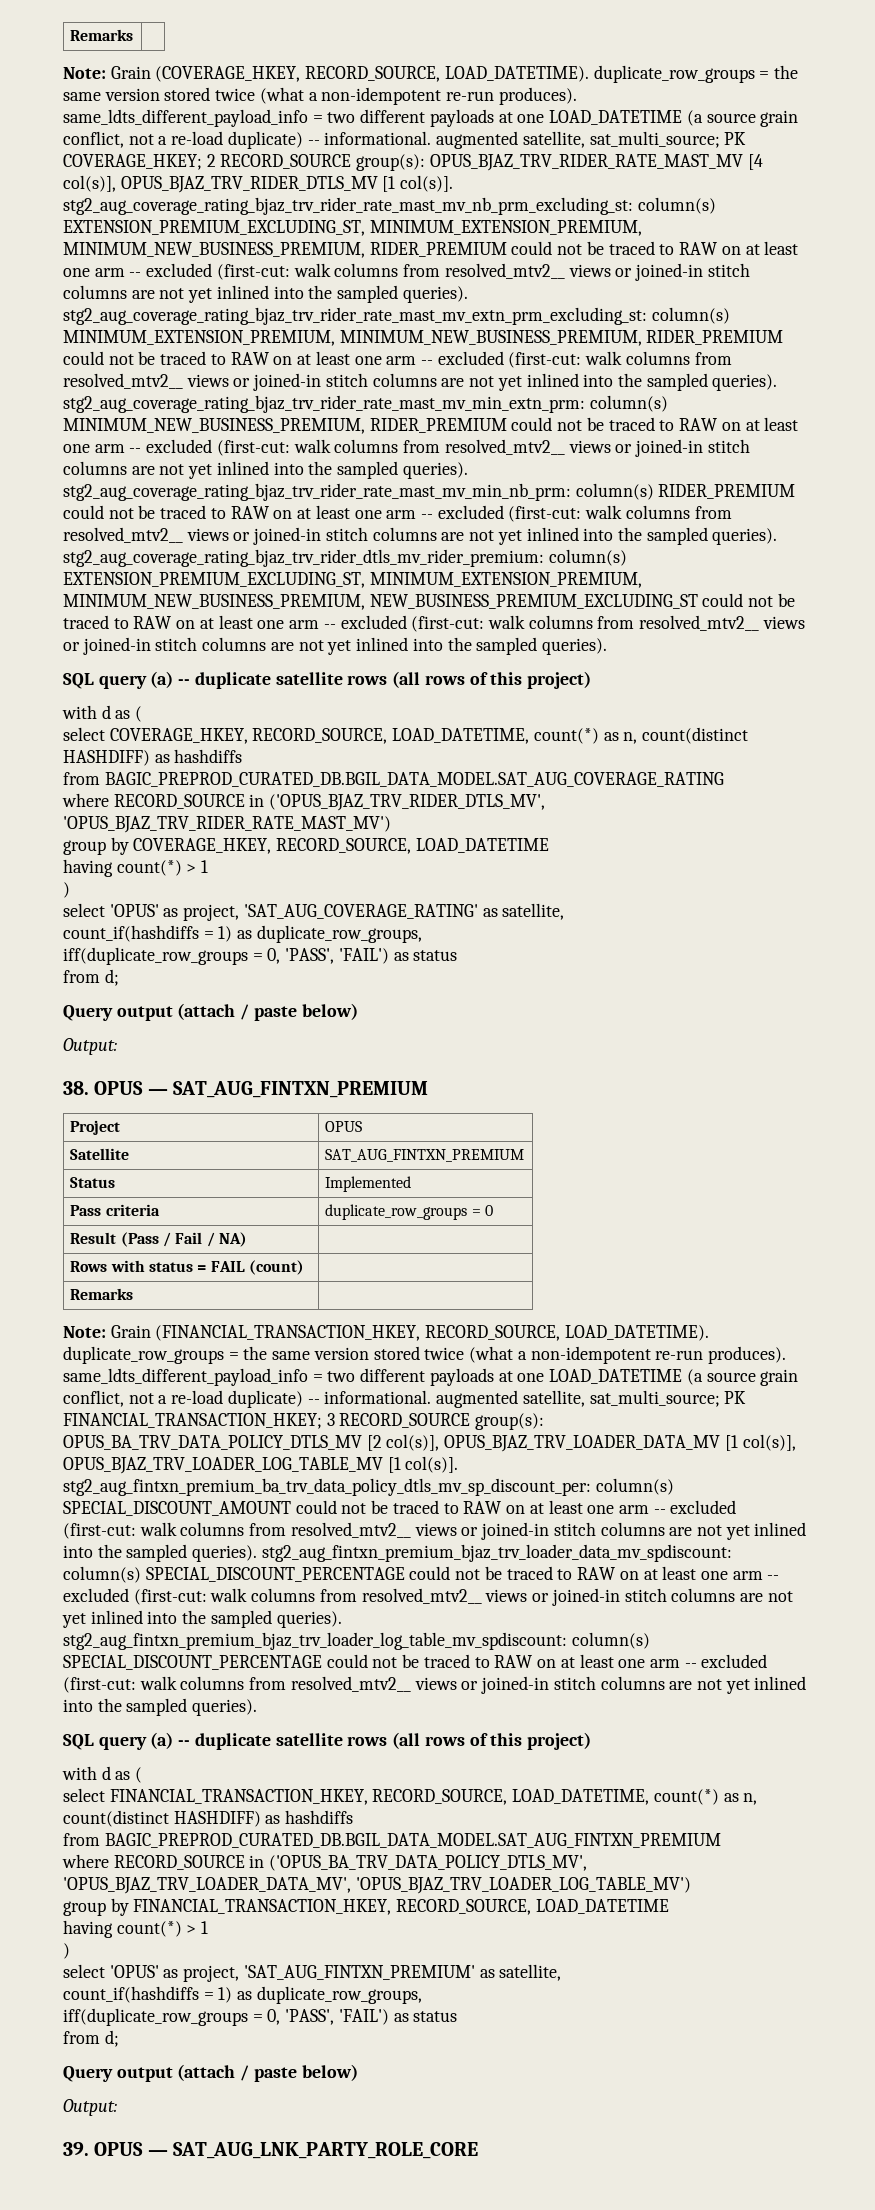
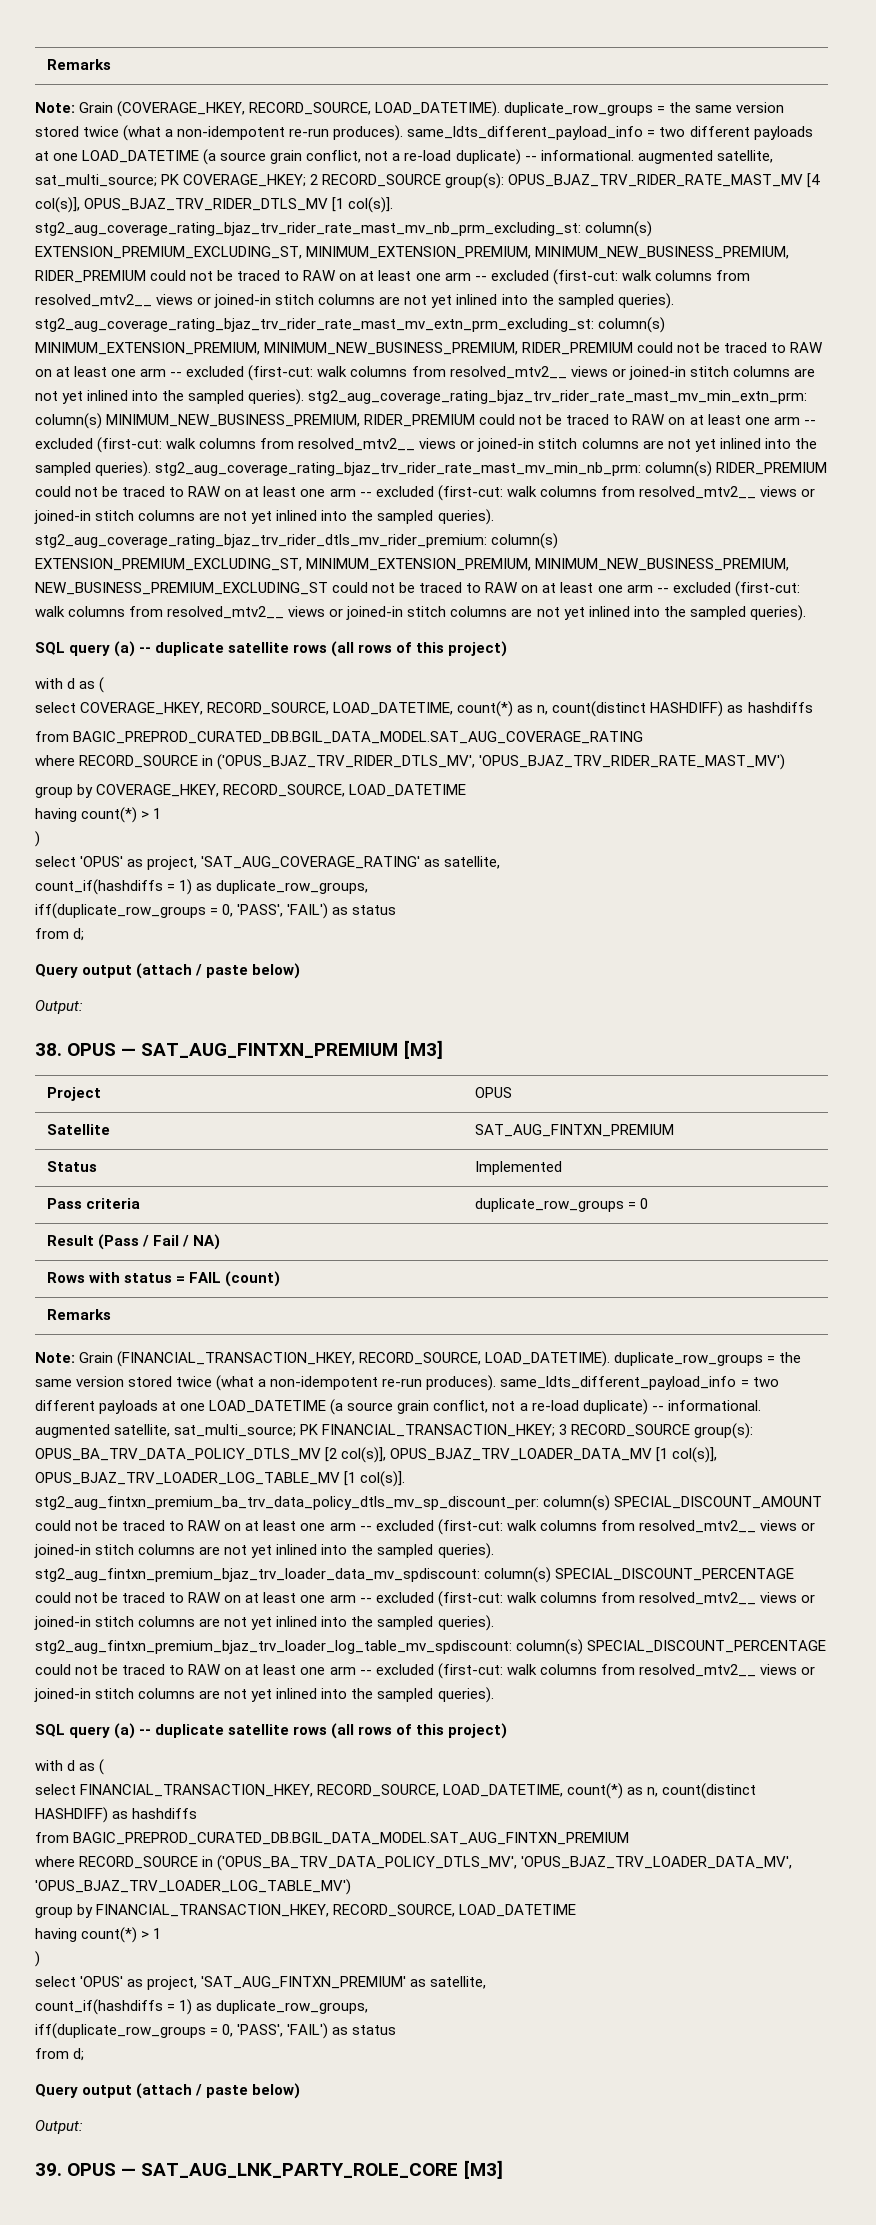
(428, 1089) none -> [403,1040,443,1059] [M3]
(478, 2150) none -> [463,2160,503,2179] [M3]

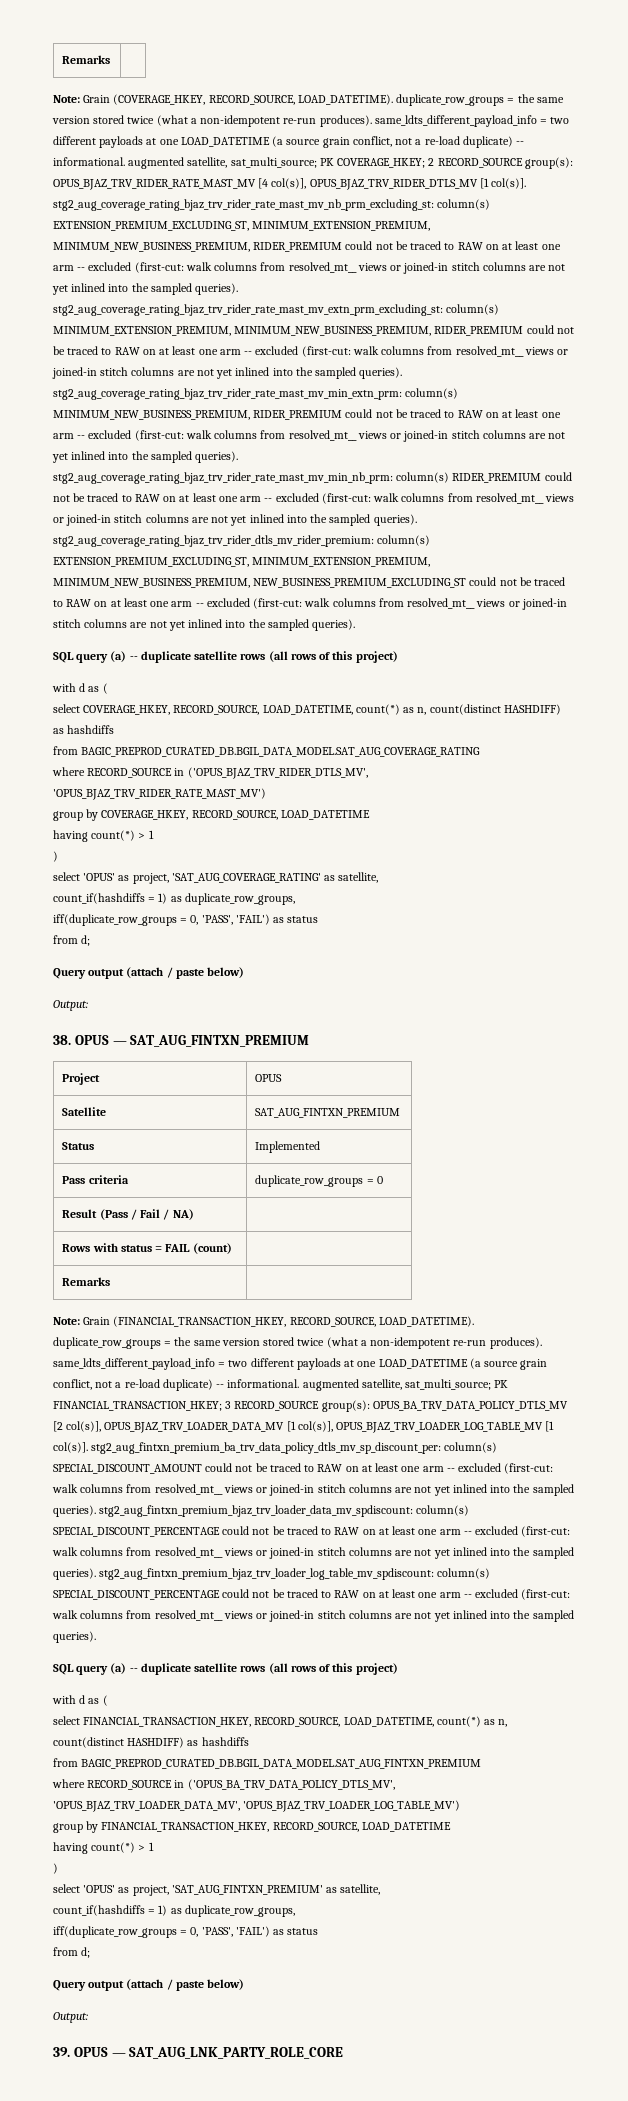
[35,294,152,307] resolved_mtv2__ -> [288,262,357,273] resolved_mt__
[449,366,567,379] resolved_mtv2__ -> [455,346,524,357] resolved_mt__
[298,438,416,451] resolved_mtv2__ -> [288,430,357,441] resolved_mt__
[638,486,756,499] resolved_mtv2__ -> [475,493,544,504] resolved_mt__
[167,606,285,619] resolved_mtv2__ -> [407,598,476,609] resolved_mt__
[403,1040,443,1059] [M3] -> (310, 1041) none
[638,1520,756,1533] resolved_mtv2__ -> [154,1484,223,1495] resolved_mt__
[638,1592,756,1605] resolved_mtv2__ -> [154,1547,223,1558] resolved_mt__
[638,1664,756,1677] resolved_mtv2__ -> [154,1610,223,1621] resolved_mt__
[463,2160,503,2179] [M3] -> (344, 2053) none

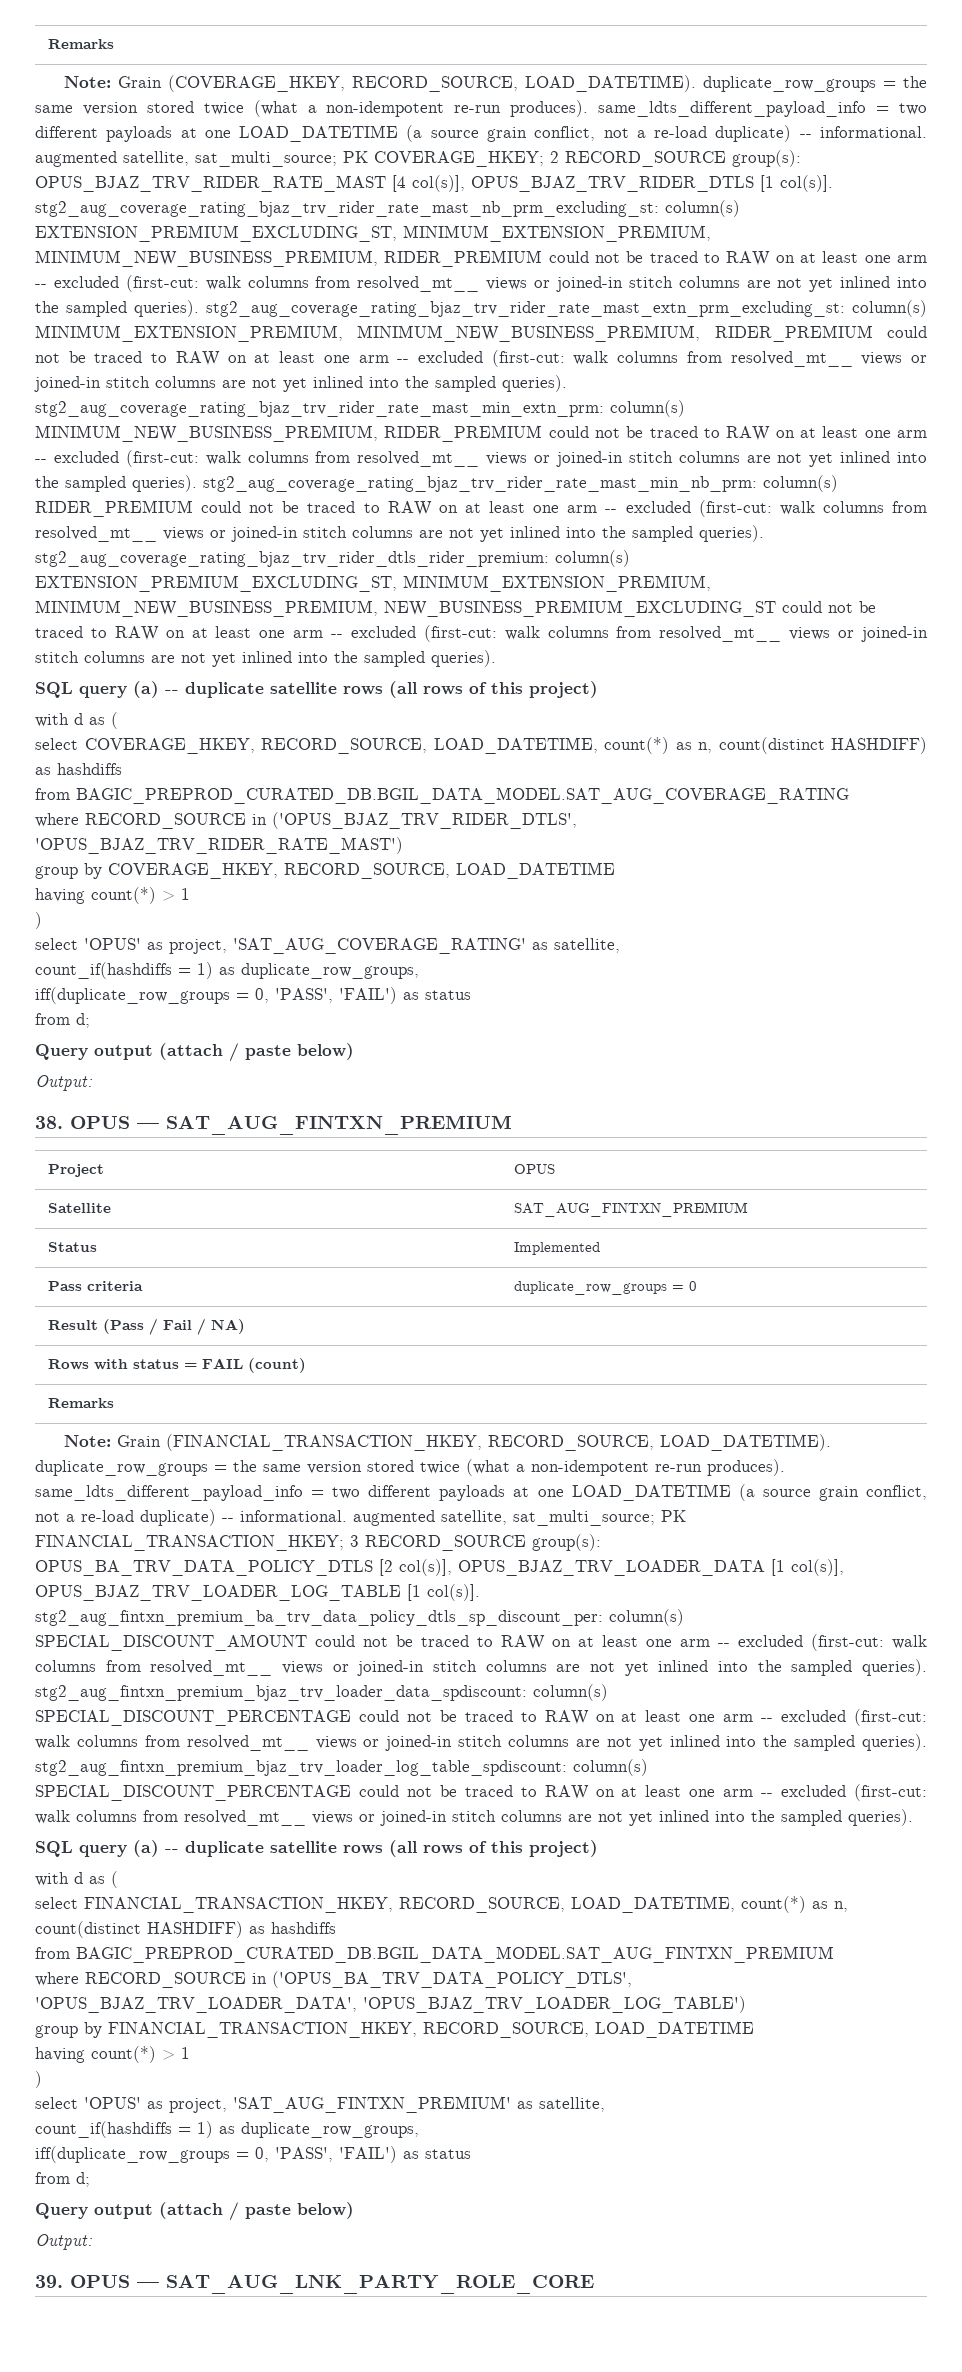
[53,179,256,190] OPUS_BJAZ_TRV_RIDER_RATE_MAST_MV -> [35,175,386,192] OPUS_BJAZ_TRV_RIDER_RATE_MAST
[309,178,527,190] [53,199,434,211] OPUS_BJAZ_TRV_RIDER_DTLS_MV [1 col(s)]. stg2_aug_coverage_rating_bjaz_trv_rider_rate_mast_mv_nb_prm_excluding_st: -> [471,175,833,192] [35,201,659,217] OPUS_BJAZ_TRV_RIDER_DTLS [1 col(s)]. stg2_aug_coverage_rating_bjaz_trv_rider_rate_mast_nb_prm_excluding_st:
[53,304,443,316] stg2_aug_coverage_rating_bjaz_trv_rider_rate_mast_mv_extn_prm_excluding_st: -> [206,301,845,317] stg2_aug_coverage_rating_bjaz_trv_rider_rate_mast_extn_prm_excluding_st:
[53,388,402,400] stg2_aug_coverage_rating_bjaz_trv_rider_rate_mast_mv_min_extn_prm: -> [35,401,604,417] stg2_aug_coverage_rating_bjaz_trv_rider_rate_mast_min_extn_prm:
[53,472,393,484] stg2_aug_coverage_rating_bjaz_trv_rider_rate_mast_mv_min_nb_prm: -> [203,476,757,492] stg2_aug_coverage_rating_bjaz_trv_rider_rate_mast_min_nb_prm:
[53,535,374,547] stg2_aug_coverage_rating_bjaz_trv_rider_dtls_mv_rider_premium: -> [35,551,549,567] stg2_aug_coverage_rating_bjaz_trv_rider_dtls_rider_premium:
[187,767,368,779] [53,788,266,800] ('OPUS_BJAZ_TRV_RIDER_DTLS_MV', 'OPUS_BJAZ_TRV_RIDER_RATE_MAST_MV') -> [272,812,577,829] [35,837,403,854] ('OPUS_BJAZ_TRV_RIDER_DTLS', 'OPUS_BJAZ_TRV_RIDER_RATE_MAST')
[372,1401,568,1411] OPUS_BA_TRV_DATA_POLICY_DTLS_MV -> [35,1560,373,1576] OPUS_BA_TRV_DATA_POLICY_DTLS
[104,1422,285,1433] OPUS_BJAZ_TRV_LOADER_DATA_MV -> [458,1560,765,1576] OPUS_BJAZ_TRV_LOADER_DATA
[336,1421,555,1433] [53,1442,442,1454] OPUS_BJAZ_TRV_LOADER_LOG_TABLE_MV [1 col(s)]. stg2_aug_fintxn_premium_ba_trv_data_policy_dtls_mv_sp_discount_per: -> [35,1584,480,1601] [35,1610,603,1626] OPUS_BJAZ_TRV_LOADER_LOG_TABLE [1 col(s)]. stg2_aug_fintxn_premium_ba_trv_data_policy_dtls_sp_discount_per:
[99,1505,414,1517] stg2_aug_fintxn_premium_bjaz_trv_loader_data_mv_spdiscount: -> [35,1685,527,1701] stg2_aug_fintxn_premium_bjaz_trv_loader_data_spdiscount:
[99,1568,435,1580] stg2_aug_fintxn_premium_bjaz_trv_loader_log_table_mv_spdiscount: -> [35,1760,567,1776] stg2_aug_fintxn_premium_bjaz_trv_loader_log_table_spdiscount:
[187,1779,395,1790] [53,1800,461,1812] ('OPUS_BA_TRV_DATA_POLICY_DTLS_MV', 'OPUS_BJAZ_TRV_LOADER_DATA_MV', 'OPUS_BJAZ_TRV_LOADER_LOG_TABLE_MV') -> [272,1971,632,1988] [35,1996,746,2013] ('OPUS_BA_TRV_DATA_POLICY_DTLS', 'OPUS_BJAZ_TRV_LOADER_DATA', 'OPUS_BJAZ_TRV_LOADER_LOG_TABLE')

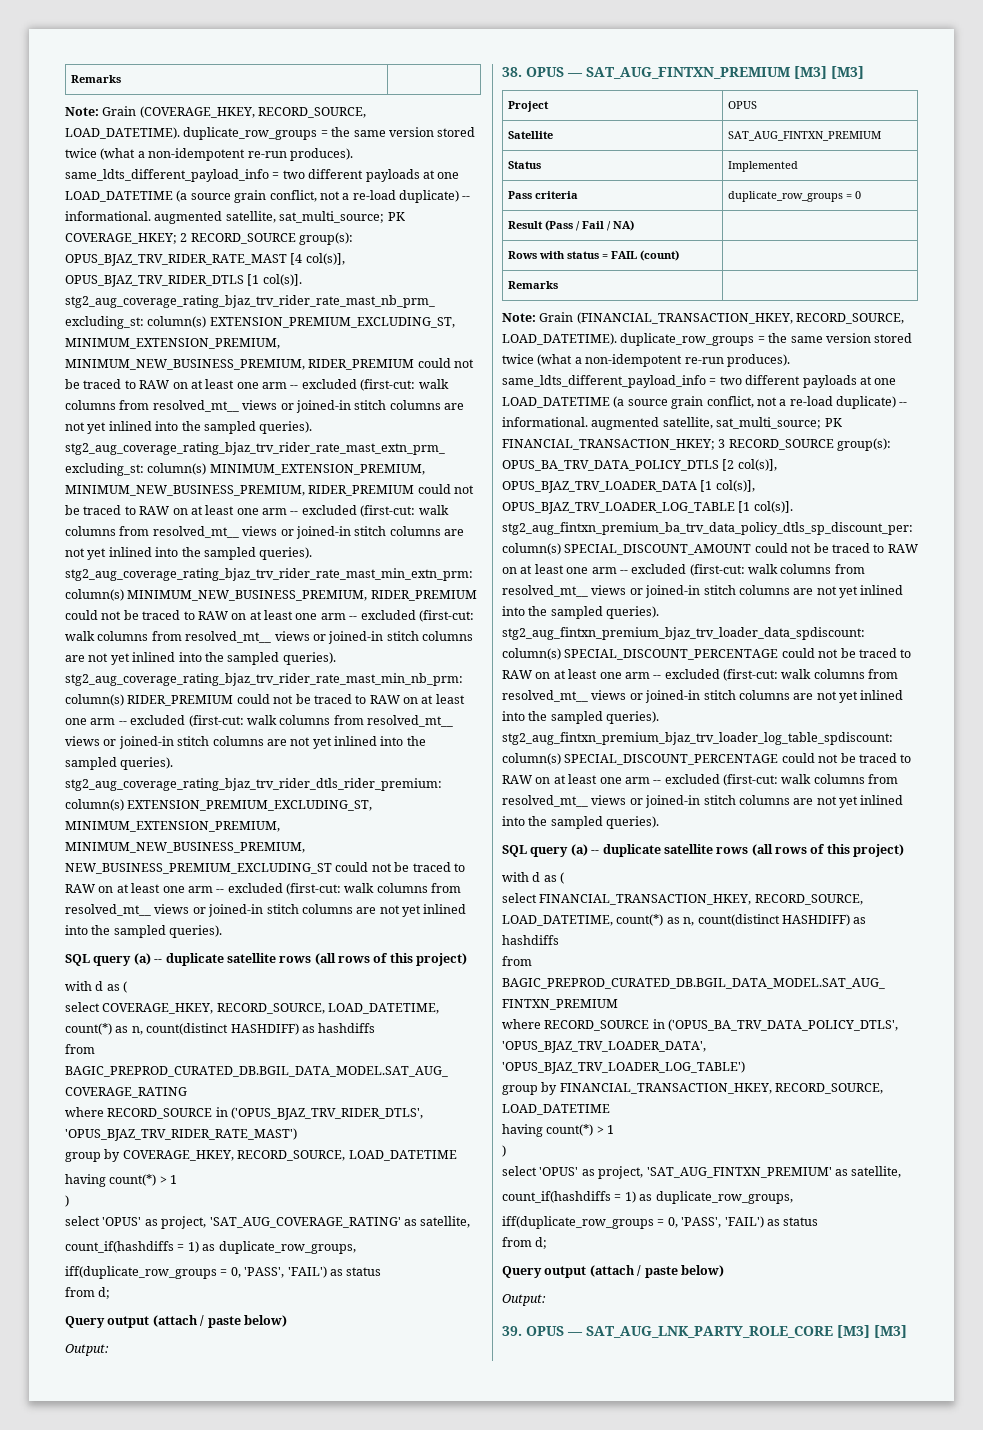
(512, 1125) none -> [794,66,864,79] [M3] [M3]
(594, 2284) none -> [837,1325,907,1338] [M3] [M3]

